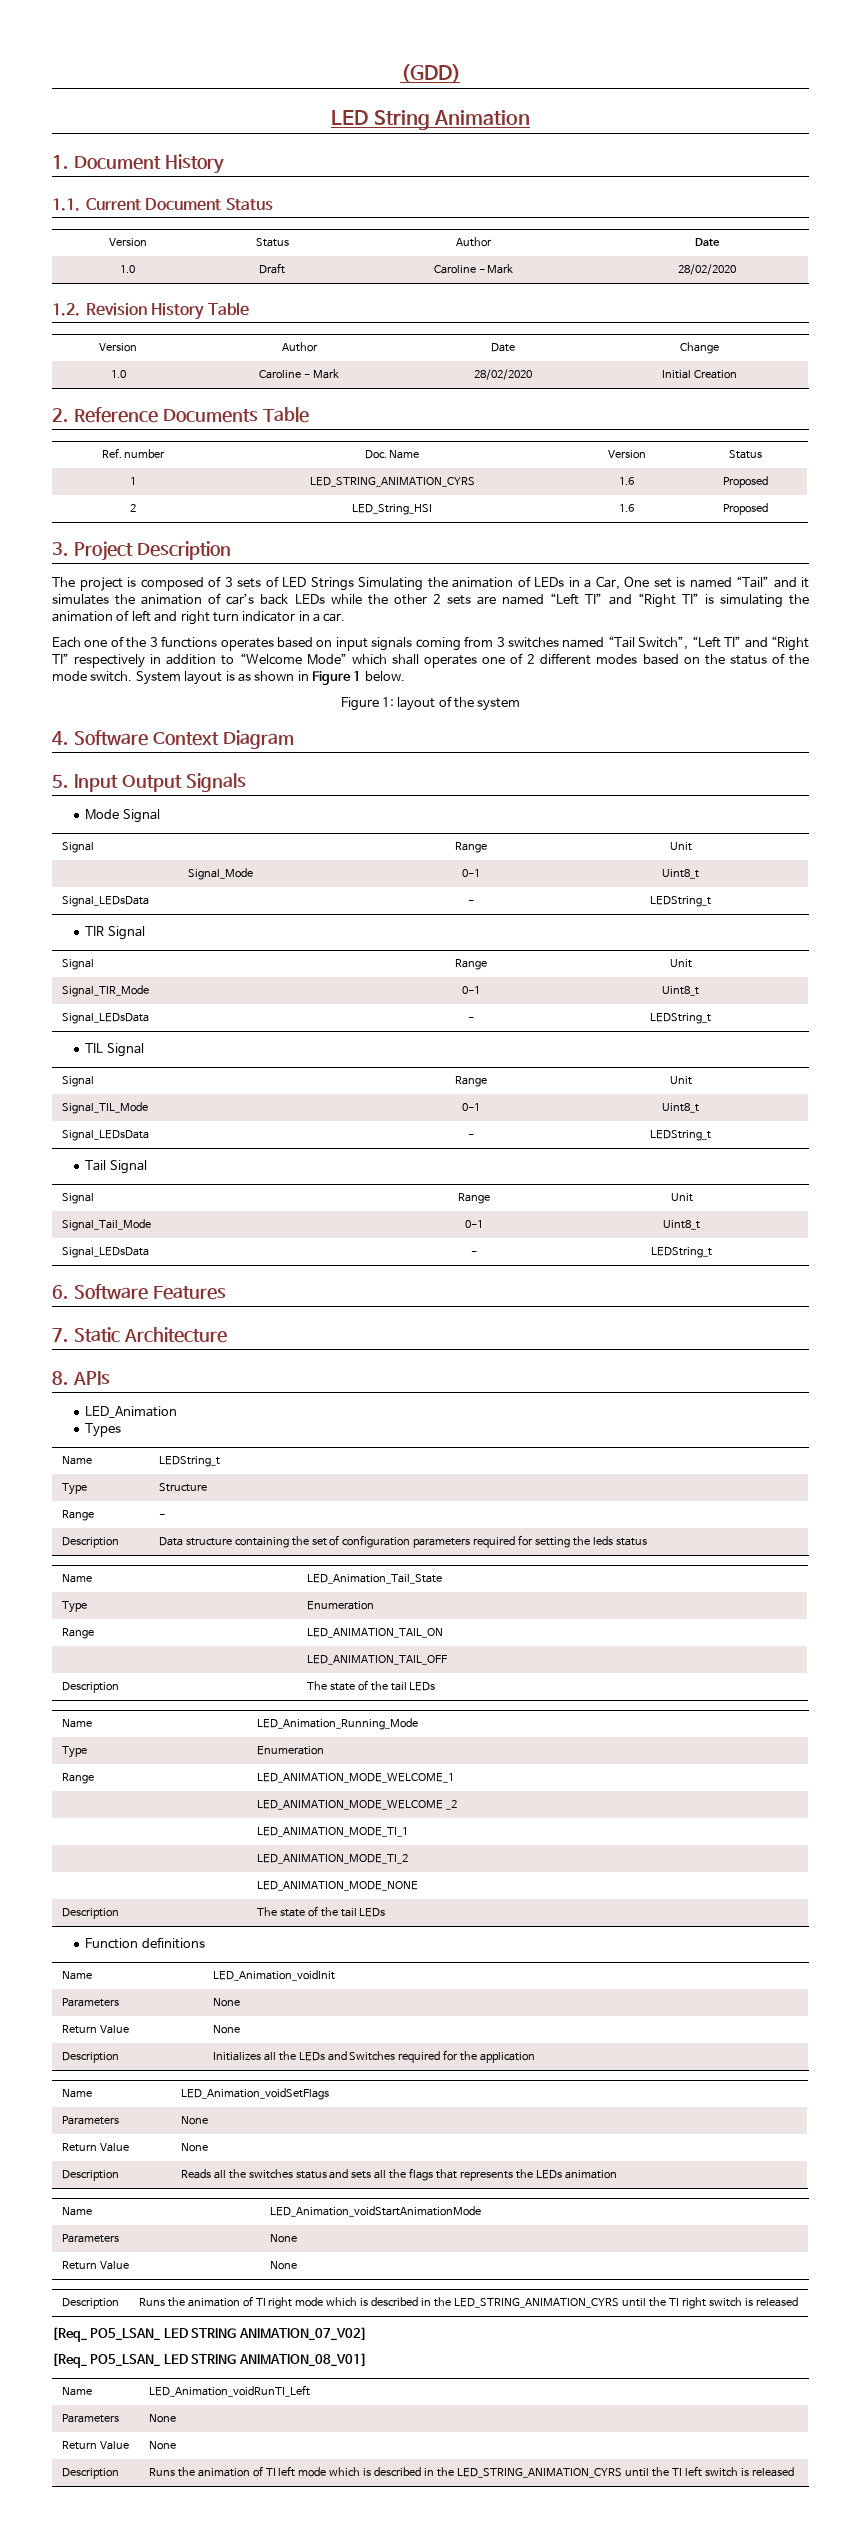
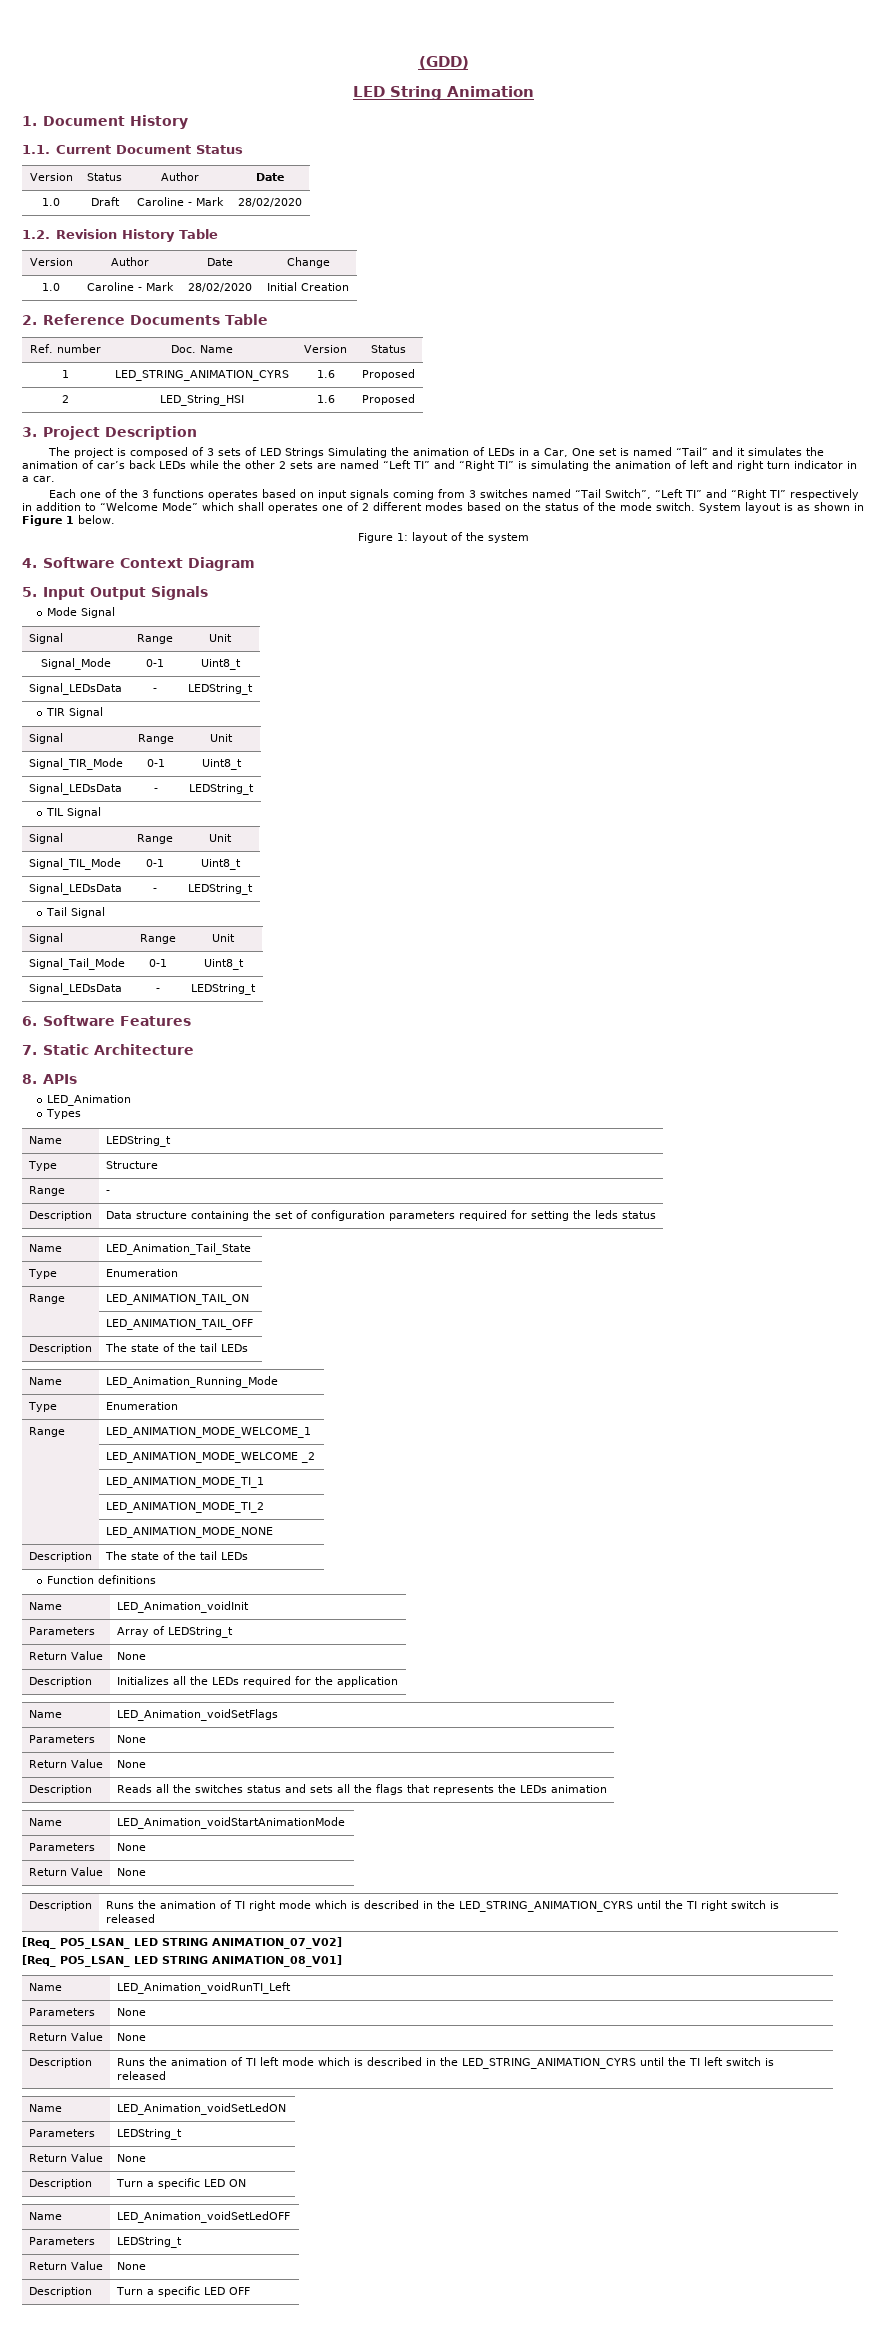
[212,1998,240,2007] | None -> [116,1626,233,1638] | Array of LEDString_t
[327,2051,396,2061] and Switches -> (239, 1681) none
(795, 2472) none -> [28,2104,62,2112] [116,2103,286,2115] [28,2129,95,2137] [116,2129,182,2140] [28,2153,103,2162] [116,2154,146,2162] [28,2179,92,2189] [115,2178,246,2189] [28,2212,62,2220] [116,2211,290,2223] [28,2237,95,2245] [116,2237,182,2248] [28,2261,103,2270] [116,2262,146,2270] [28,2287,92,2297] [115,2286,250,2297] // Name | LED_Animation_voidSetLedON // Parameters | LEDString_t // Return Value | None // Description | Turn a specific LED ON // Name | LED_Animation_voidSetLedOFF // Parameters | LEDString_t // Return Value | None // Description | Turn a specific LED OFF

